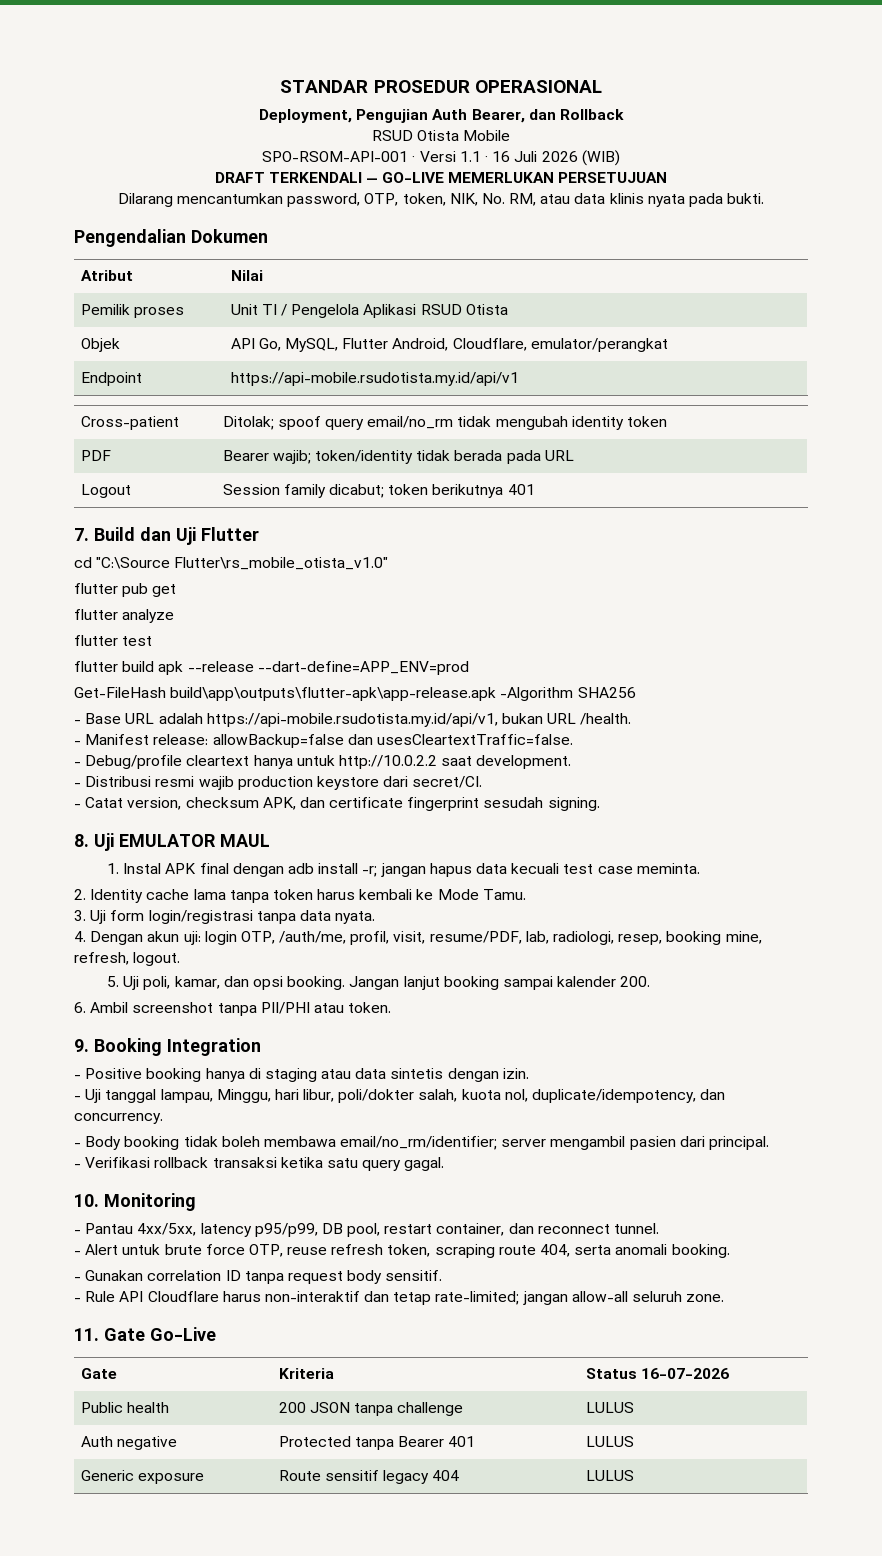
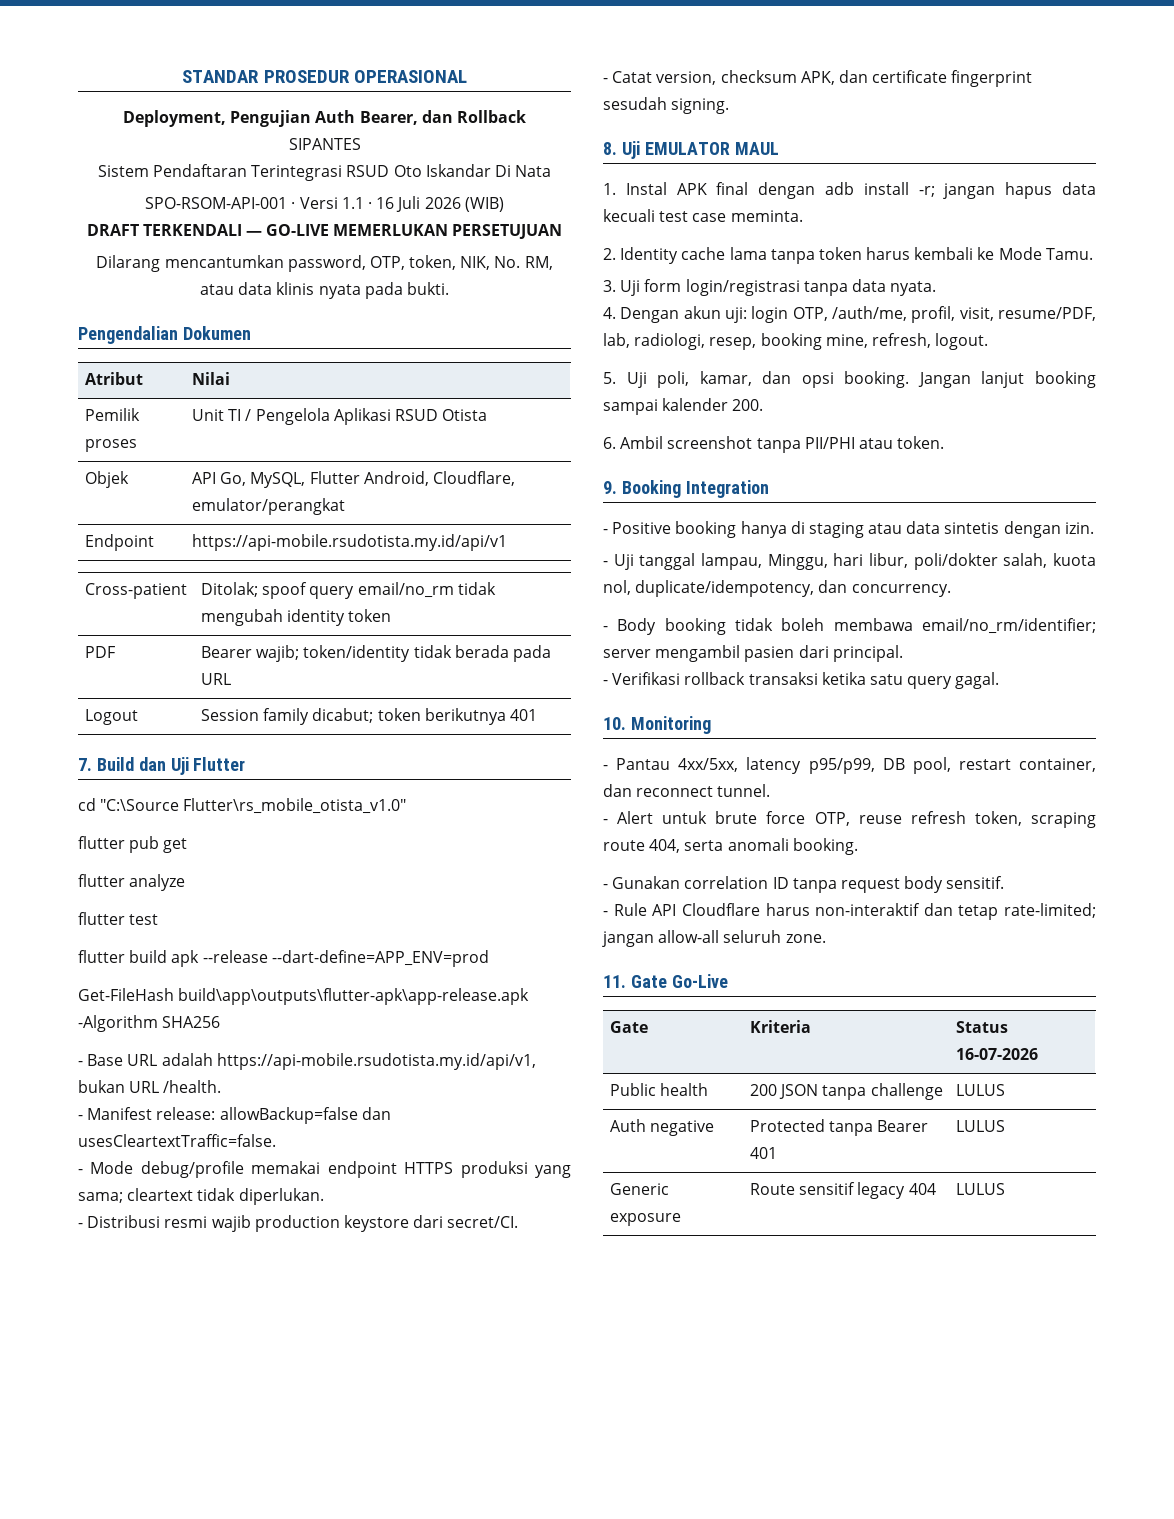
[371,130,511,141] RSUD Otista Mobile -> [288,138,361,150] [97,164,552,181] SIPANTES // Sistem Pendaftaran Terintegrasi RSUD Oto Iskandar Di Nata
[85,755,572,769] Debug/profile cleartext hanya untuk http://10.0.2.2 saat development. -> [90,1161,571,1178] [78,1188,324,1205] Mode debug/profile memakai endpoint HTTPS produksi yang sama; cleartext tidak diperlukan.

